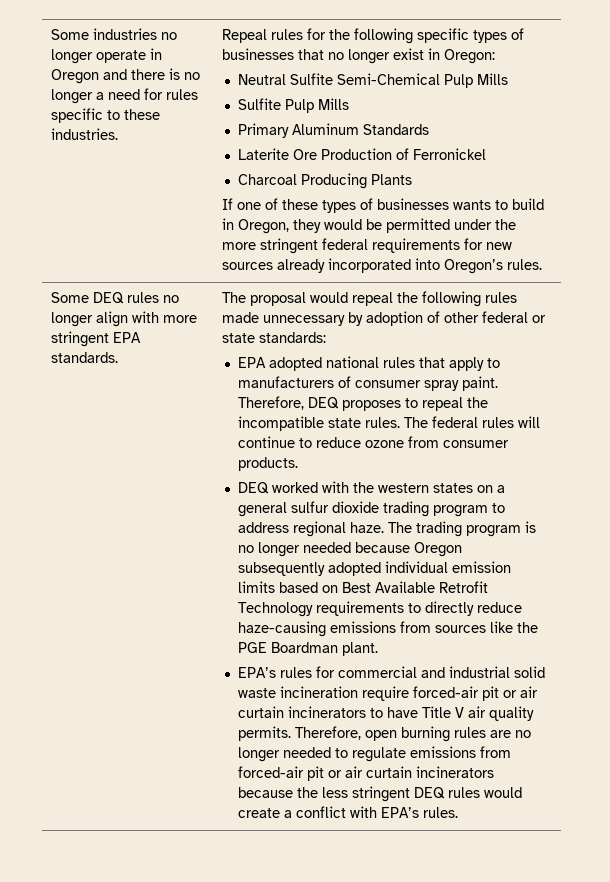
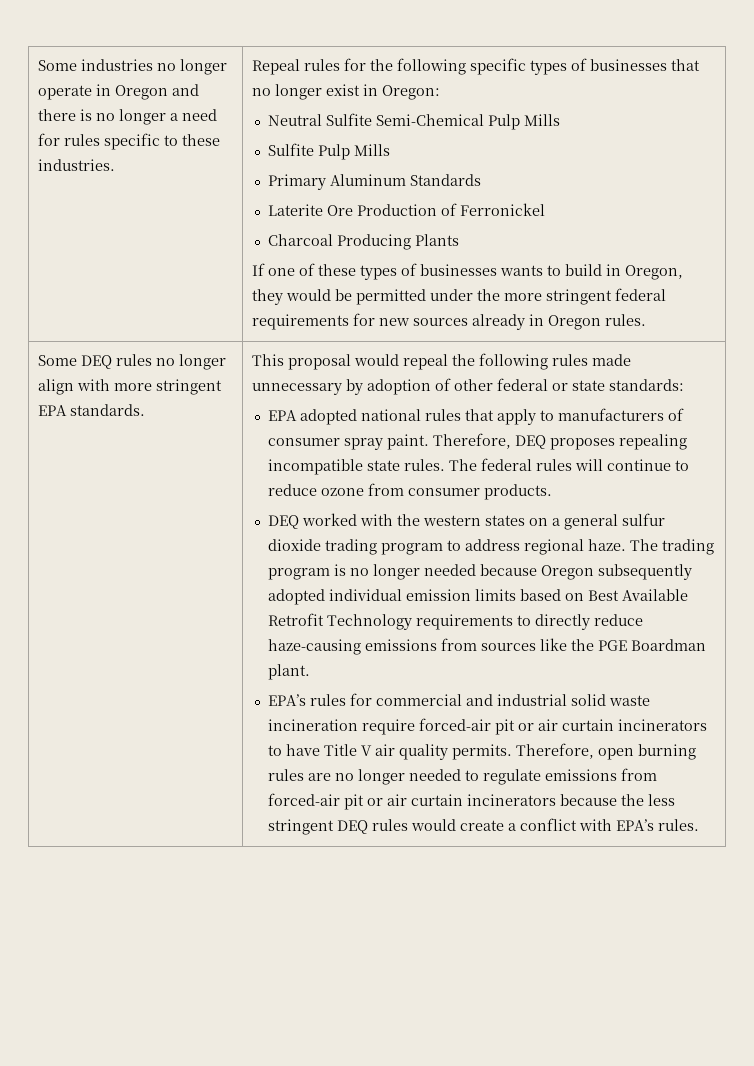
[328,258,504,274] incorporated into Oregon’s -> [528,314,601,330] in Oregon
[222,292,247,303] The -> [251,354,284,366] This
[405,397,489,411] to repeal the -> [618,434,687,450] repealing

